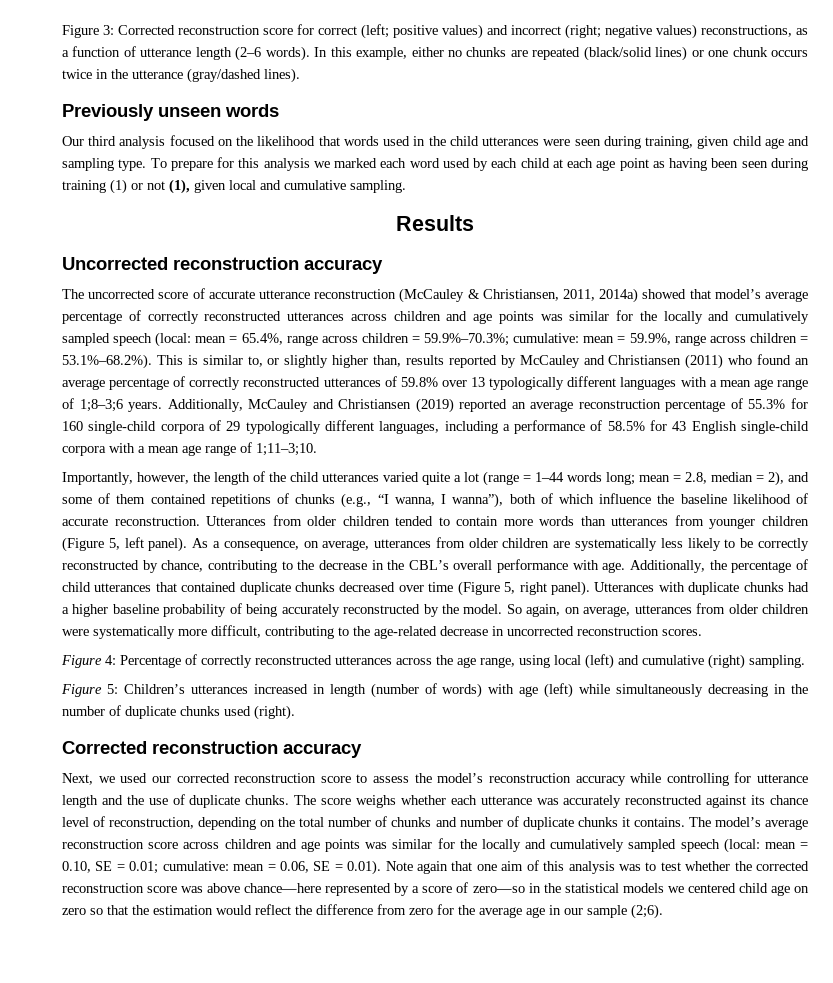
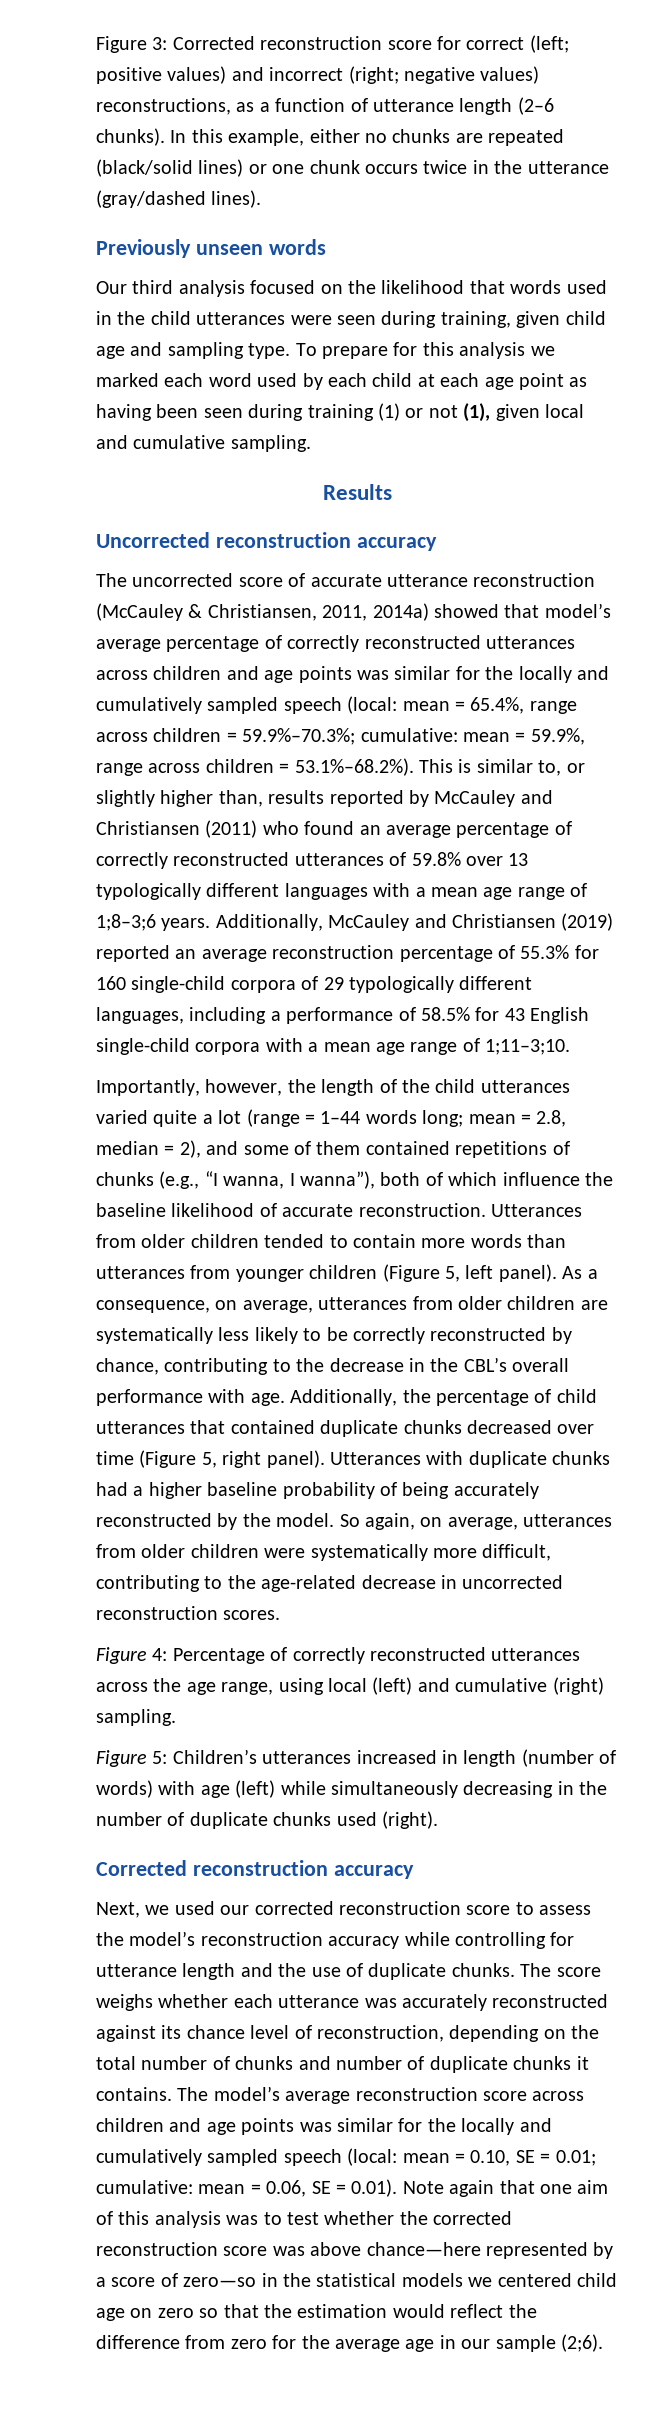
[265,46,310,61] words). -> [96,128,165,146] chunks).

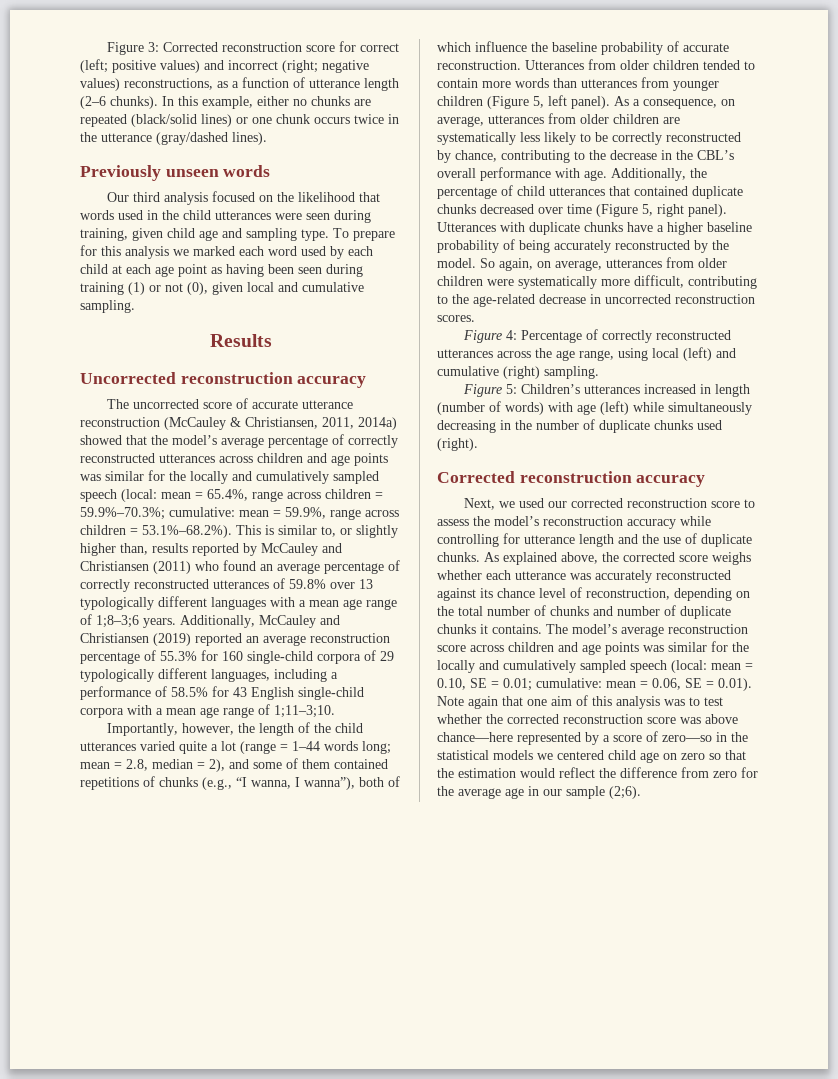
[463,403,491,422] (1), -> [187,282,208,295] (0),
(540, 611) none -> [151,435,168,445] the
[171,1203,255,1217] likelihood -> [601,42,663,55] probability
[96,1482,128,1496] had -> [627,222,653,232] have
[520,1963,552,1977] The -> [484,552,675,565] As explained above, the corrected

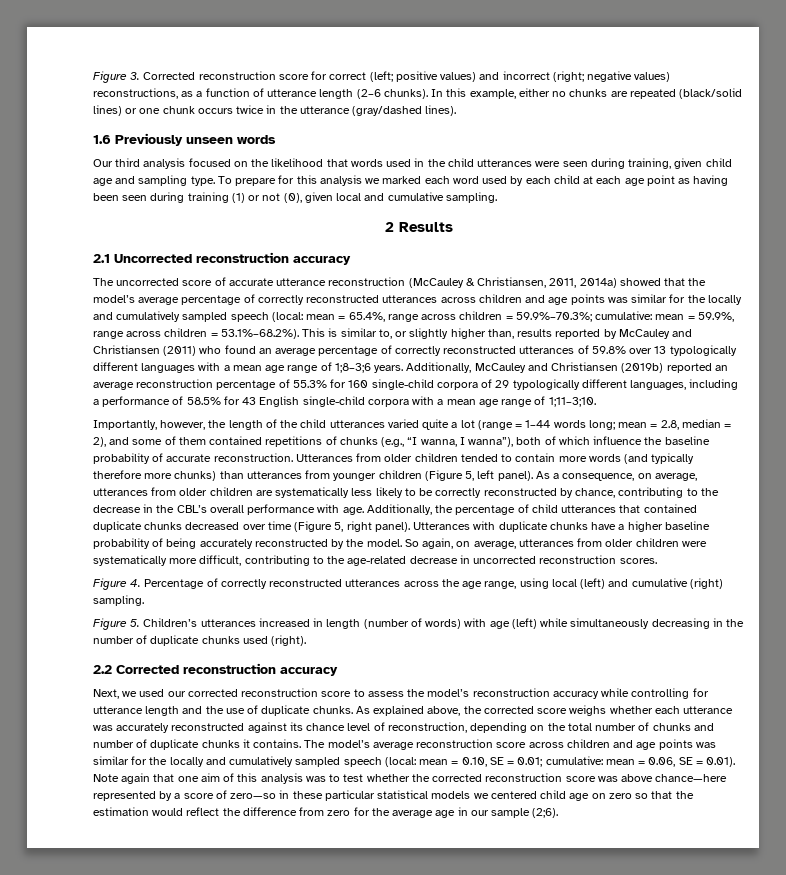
[106,42,159,55] Figure 3: -> [93,71,141,83] Figure 3.
(267, 138) none -> [93,135,111,144] 1.6
(135, 306) none -> [384,222,394,232] 2
(272, 340) none -> [93,254,110,263] 2.1
[153,633,191,646] (2019) -> [621,363,664,373] (2019b)
(549, 83) none -> [624,453,695,464] [93,470,217,481] (and typically therefore more chunks)
[505,330,517,340] 4: -> [130,579,142,587] 4.
[505,384,517,394] 5: -> [130,619,141,627] 5.
(478, 444) none -> [93,665,112,674] 2.2
[731,732,748,742] the -> [292,790,375,801] these particular

